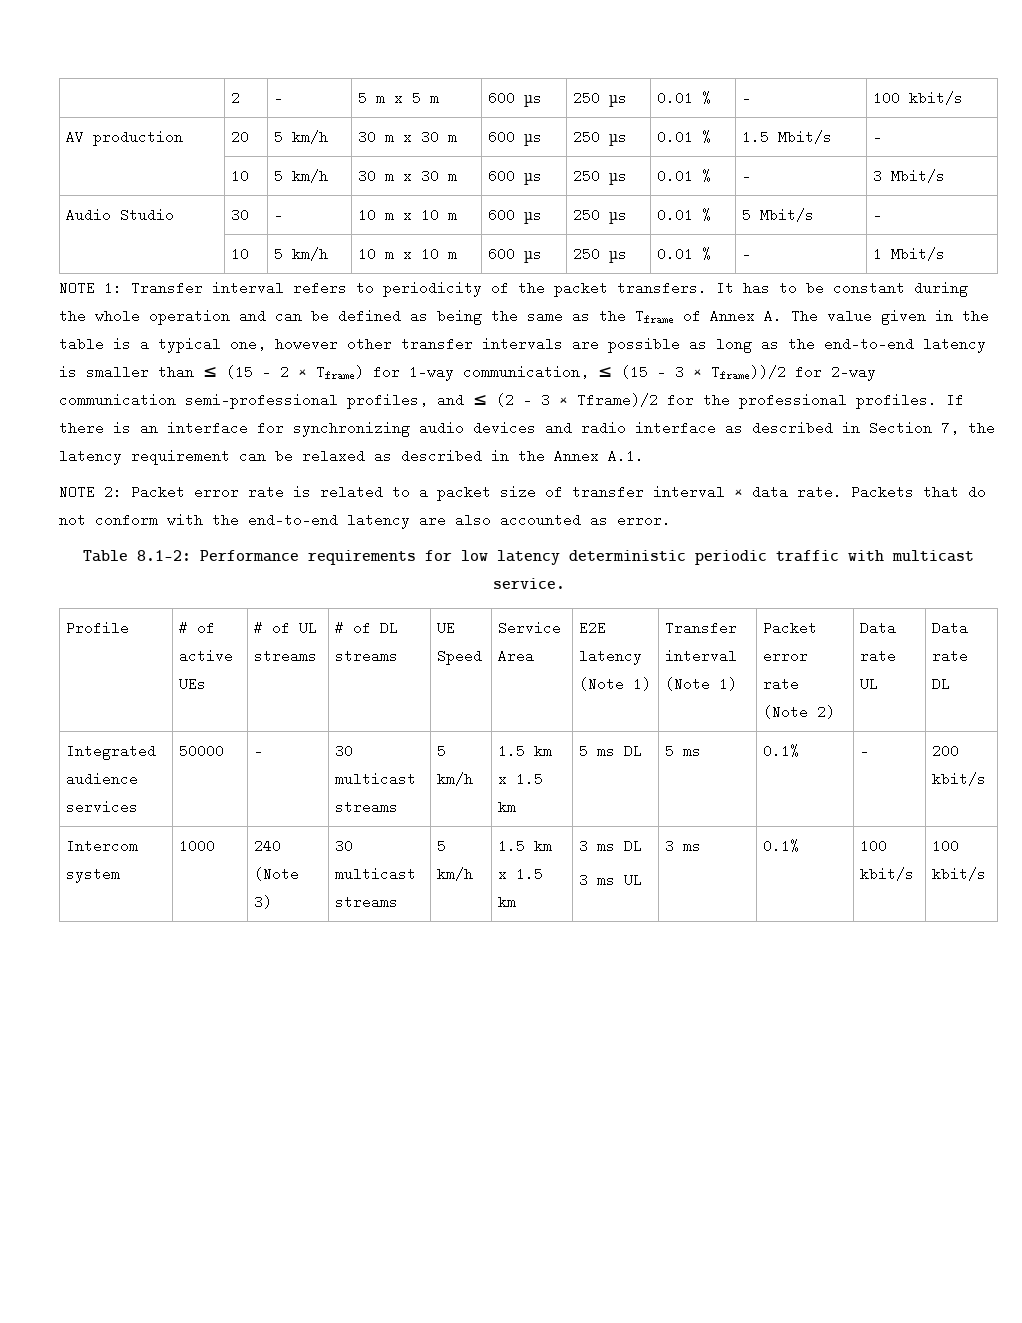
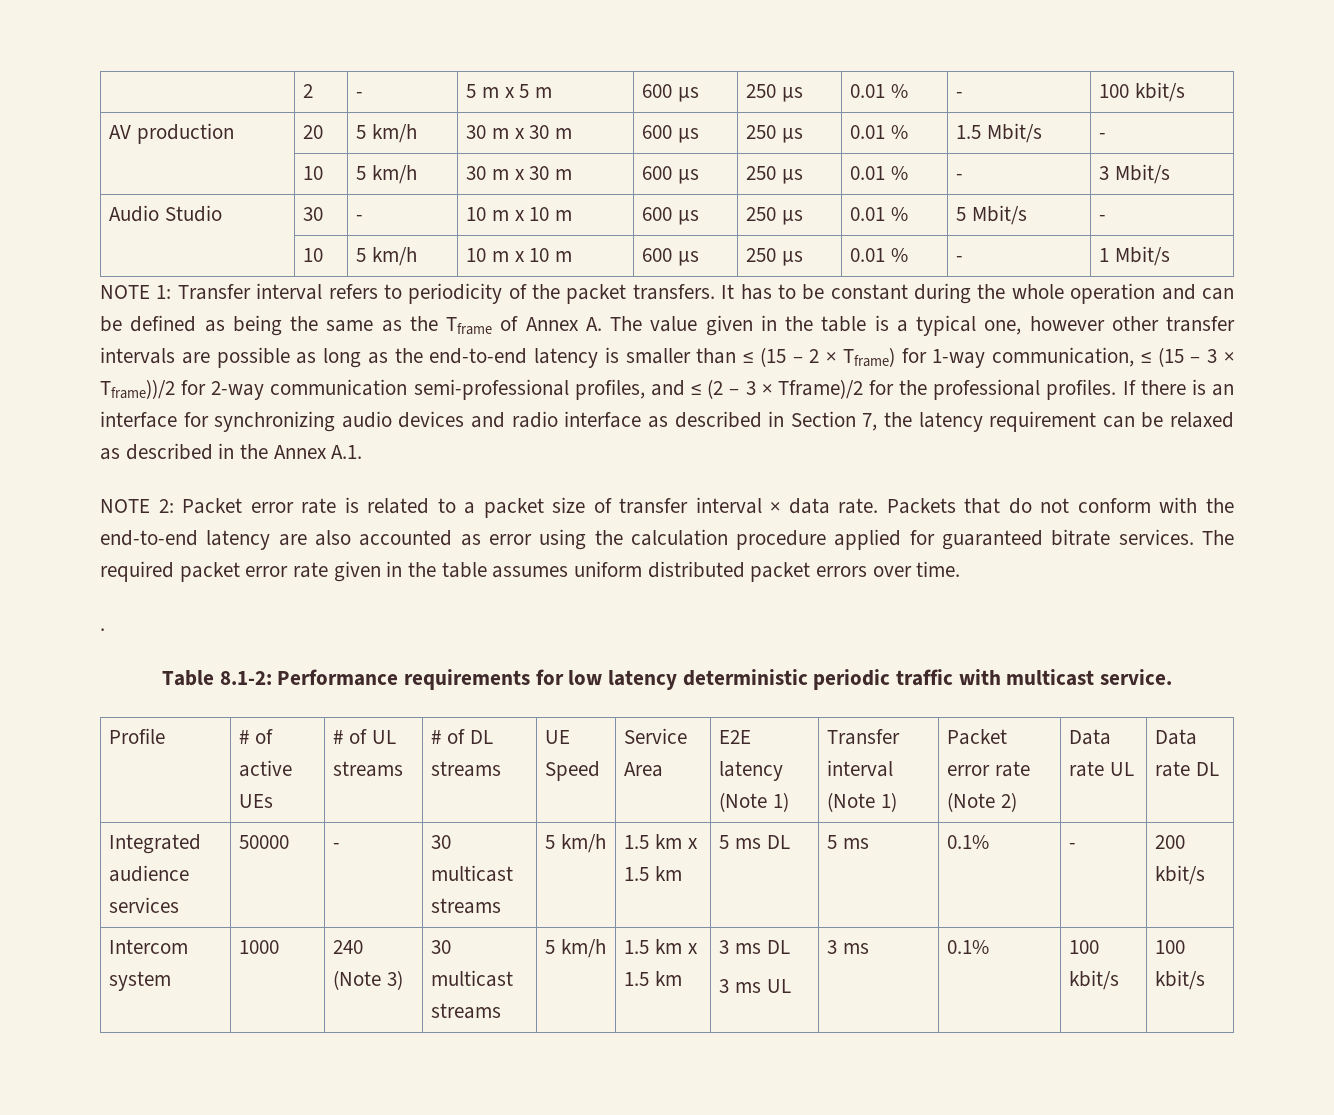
[617,513,671,527] error. -> [488,529,1234,550] [100,561,961,582] [100,628,105,631] error using the calculation procedure applied for guaranteed bitrate services. The required packet error rate given in the table assumes uniform distributed packet errors over time. // .

